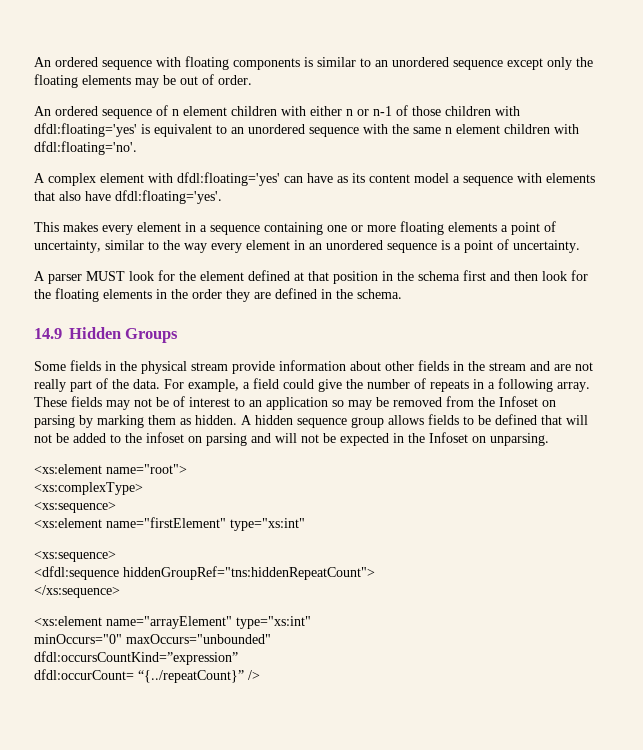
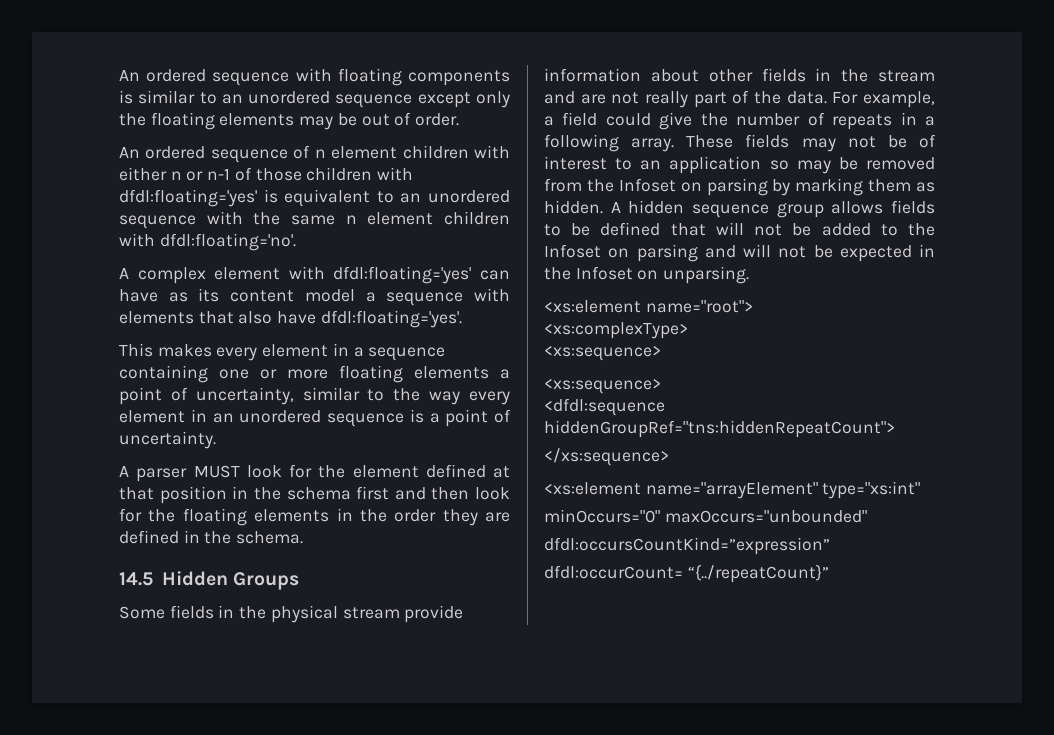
[34,328,62,339] 14.9 -> [119,572,153,586] 14.5
[146,432,184,443] infoset -> [544,244,601,258] Infoset
[34,517,305,531] // <xs:element name="firstElement" type="xs:int" -> (661, 353) none
[248,670,260,680] /> -> (829, 573) none

